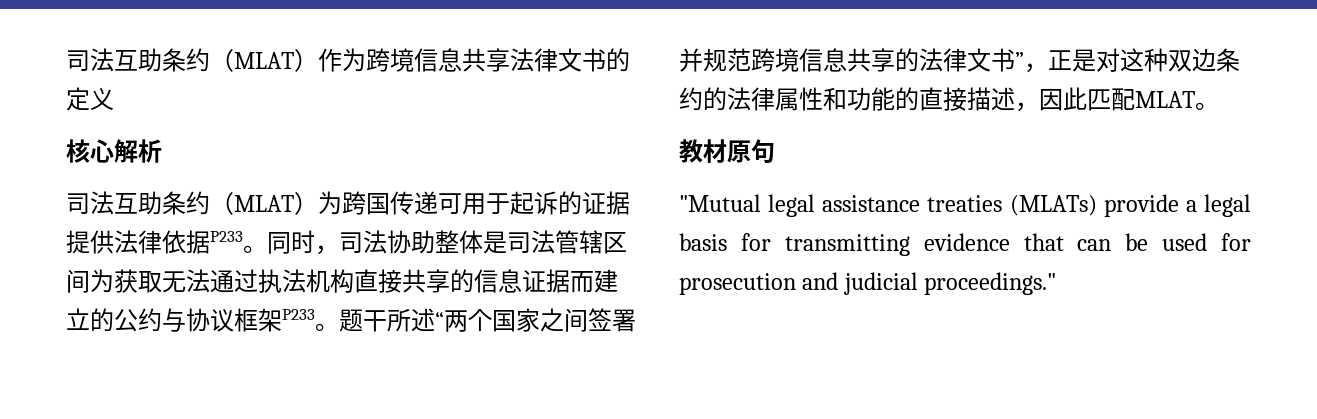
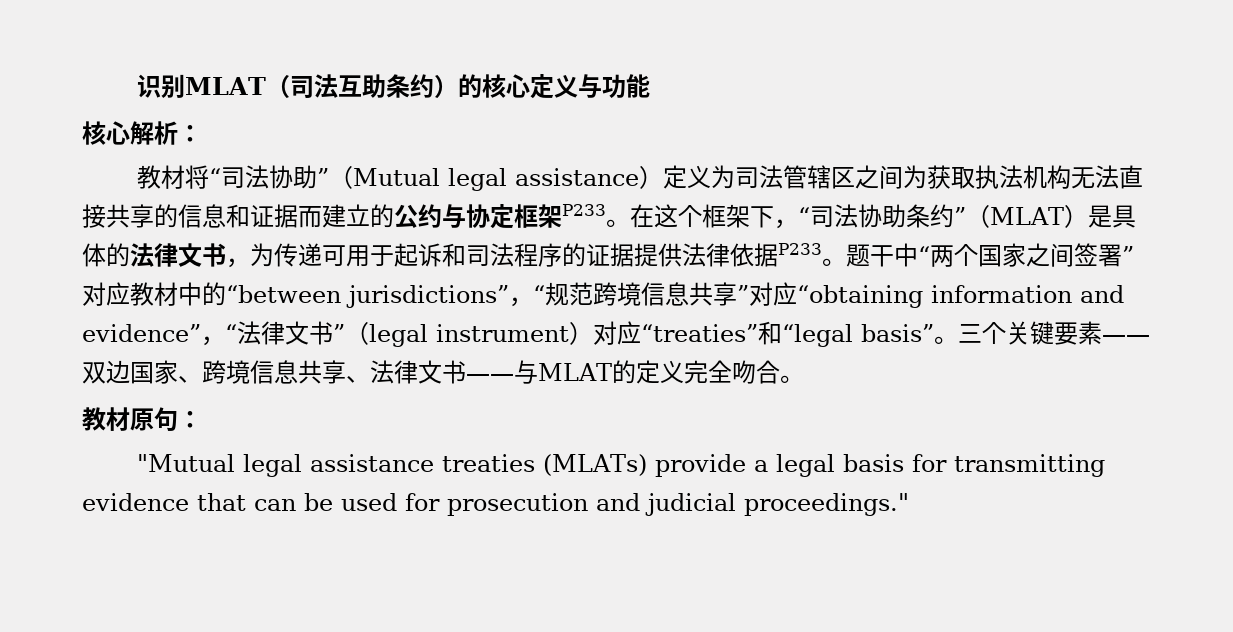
[66,48,630,72] [66,87,114,111] 司法互助条约（MLAT）作为跨境信息共享法律文书的定义 -> [136,74,650,99] 识别MLAT（司法互助条约）的核心定义与功能
[66,191,390,215] // 司法互助条约（MLAT）为跨国 -> [178,125,202,142] [136,165,1143,191] [82,204,606,229] [606,204,1136,229] [82,243,274,268] ： // 教材将“司法协助”（Mutual legal assistance）定义为司法管辖区之间为获取执法机构无法直接共享的信息和证据而建立的公约与协定框架P233。在这个框架下，“司法协助条约”（MLAT）是具体的法律文书，为
(558, 203) none -> [442,243,562,267] 和司法程序
[267,230,627,255] [66,269,618,293] [66,308,315,332] [315,308,435,332] 同时，司法协助整体是司法管辖区间为获取无法通过执法机构直接共享的信息证据而建立的公约与协议框架P233。题干所述 -> [846,243,918,267] 题干中
[679,48,1240,73] [679,87,1195,112] 并规范跨境信息共享的法律文书”，正是对这种双边条约的法律属性和功能的直接描述，因此匹配MLAT -> [1122,246,1134,264] [82,282,1124,308] [82,321,1150,347] [82,360,780,384] ”对应教材中的“between jurisdictions”，“规范跨境信息共享”对应“obtaining information and evidence”，“法律文书”（legal instrument）对应“treaties”和“legal basis”。三个关键要素——双边国家、跨境信息共享、法律文书——与MLAT的定义完全吻合
(775, 151) none -> [178,411,202,428] ：

